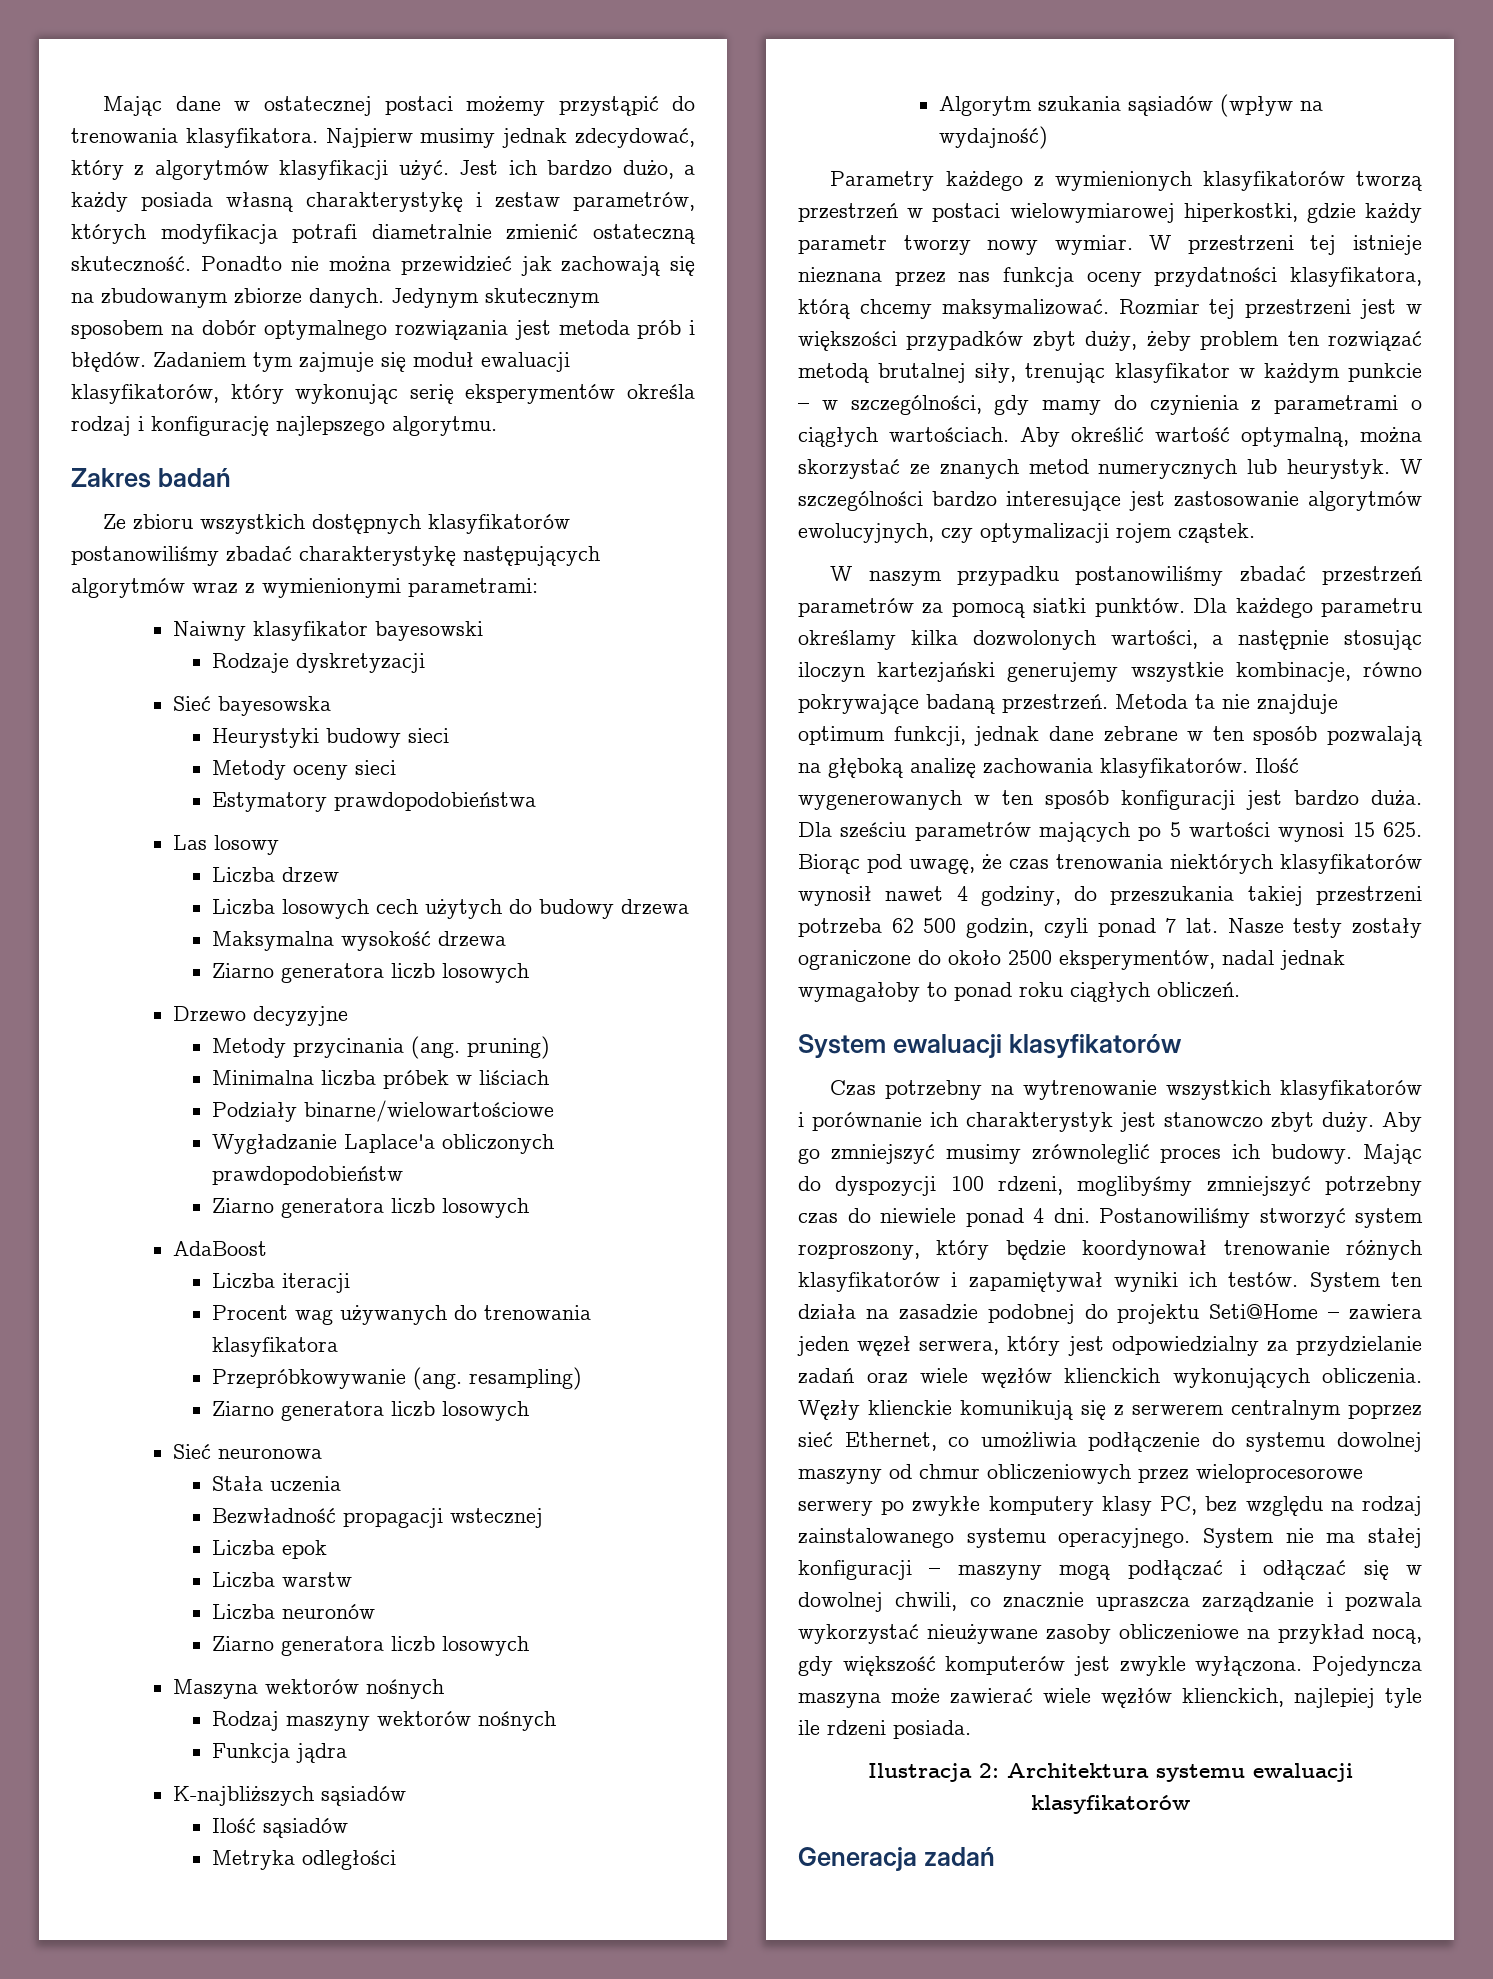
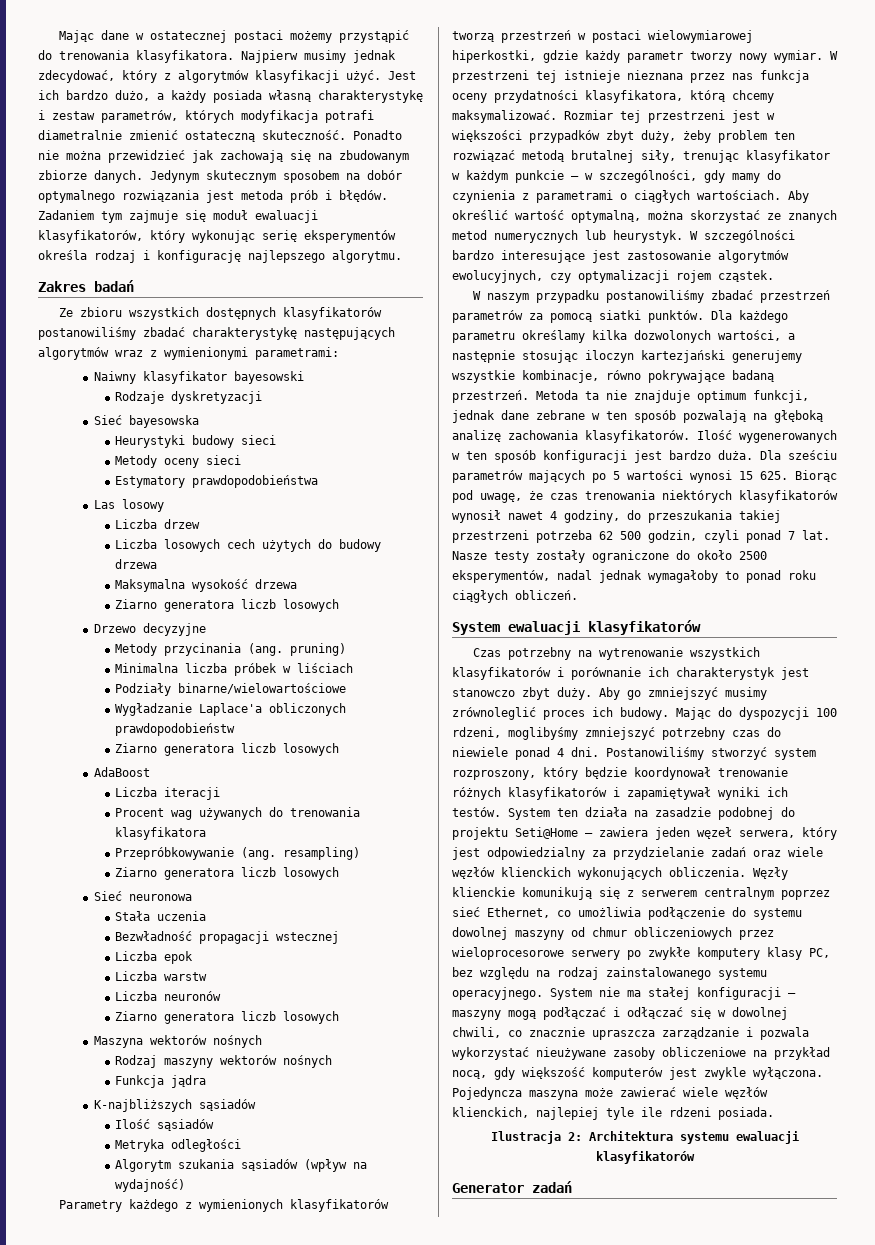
[798,1847,917,1871] Generacja -> [452,1183,524,1193] Generator

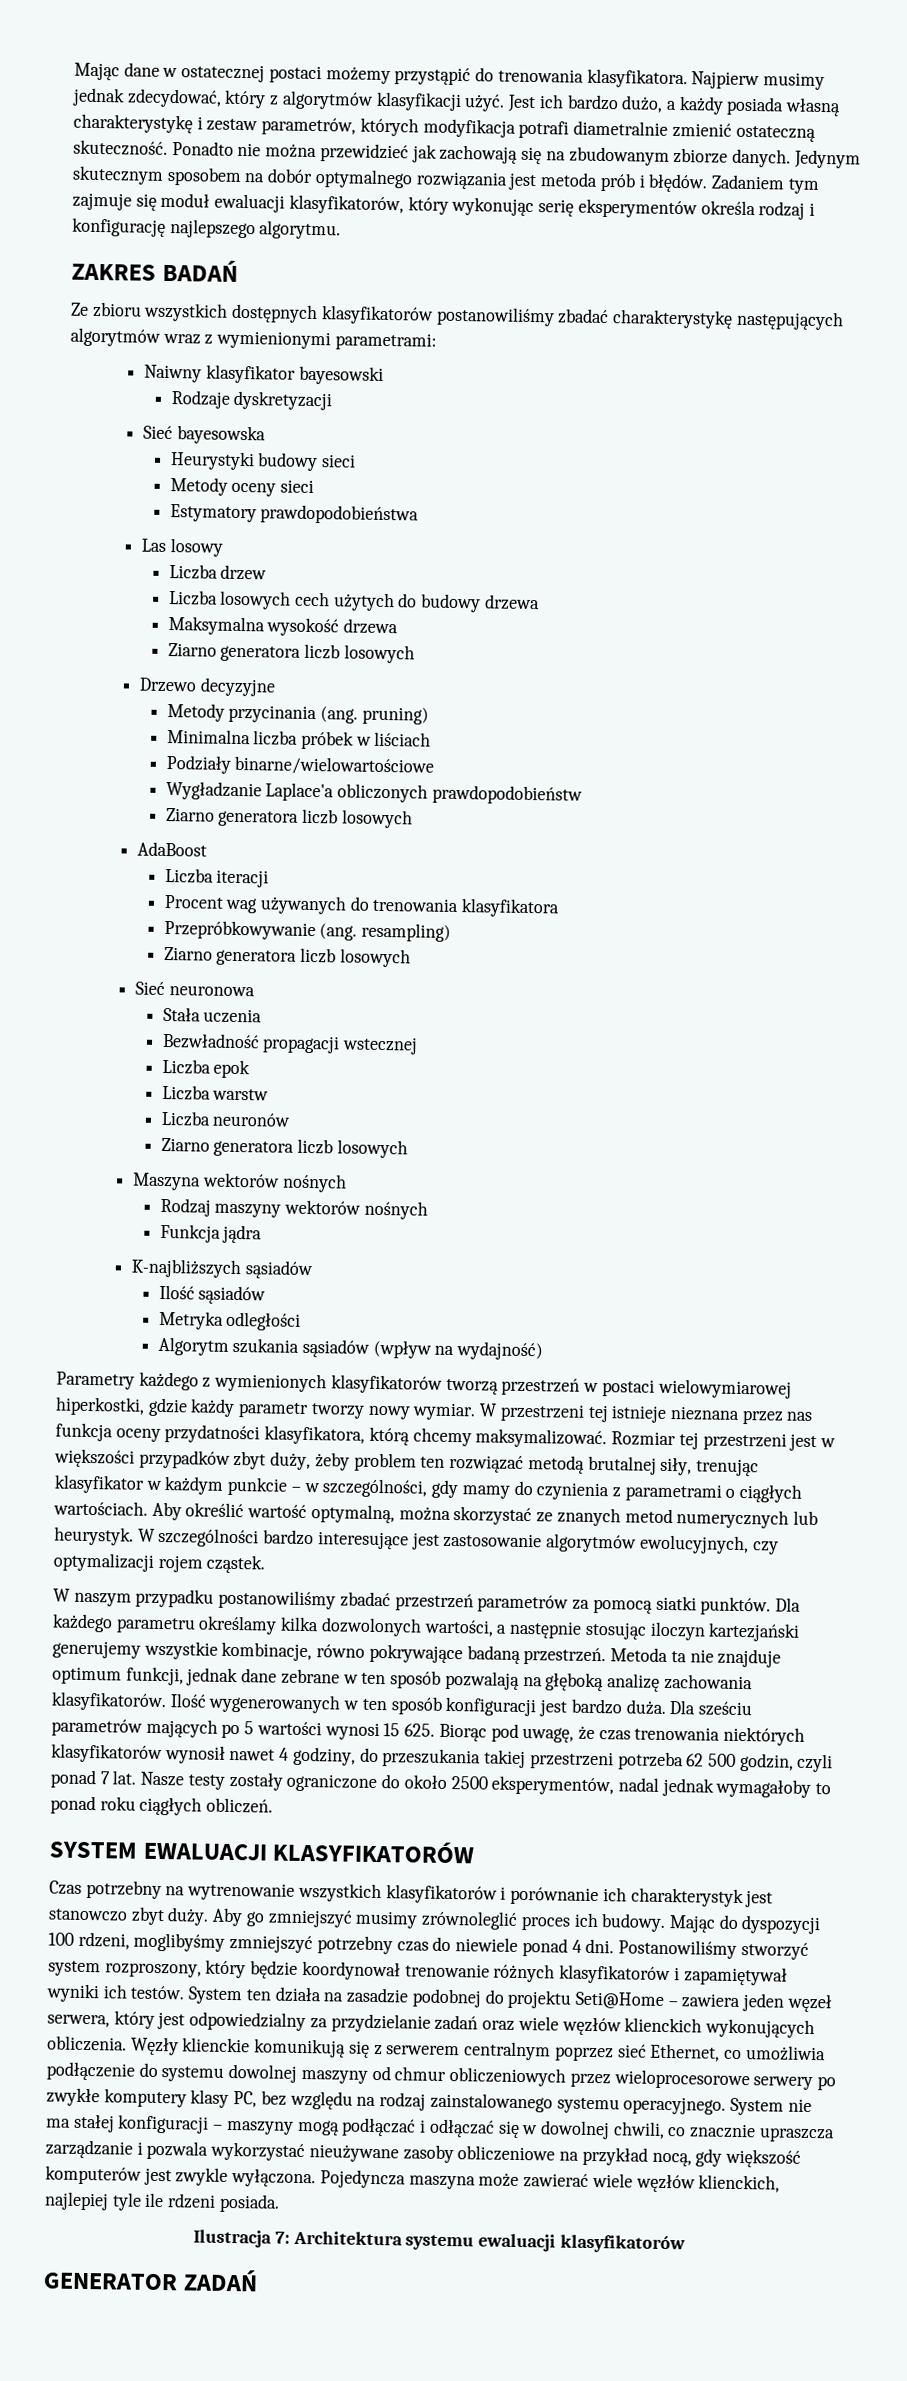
[38,280,134,292] Zakres badań -> [71,259,238,282] ZAKRES BADAŃ
[452,620,701,635] System ewaluacji klasyfikatorów -> [49,1839,476,1864] SYSTEM EWALUACJI KLASYFIKATORÓW
[567,1132,582,1141] 2: -> [274,2231,290,2244] 7:
[452,1181,572,1193] Generator zadań -> [43,2269,258,2292] GENERATOR ZADAŃ

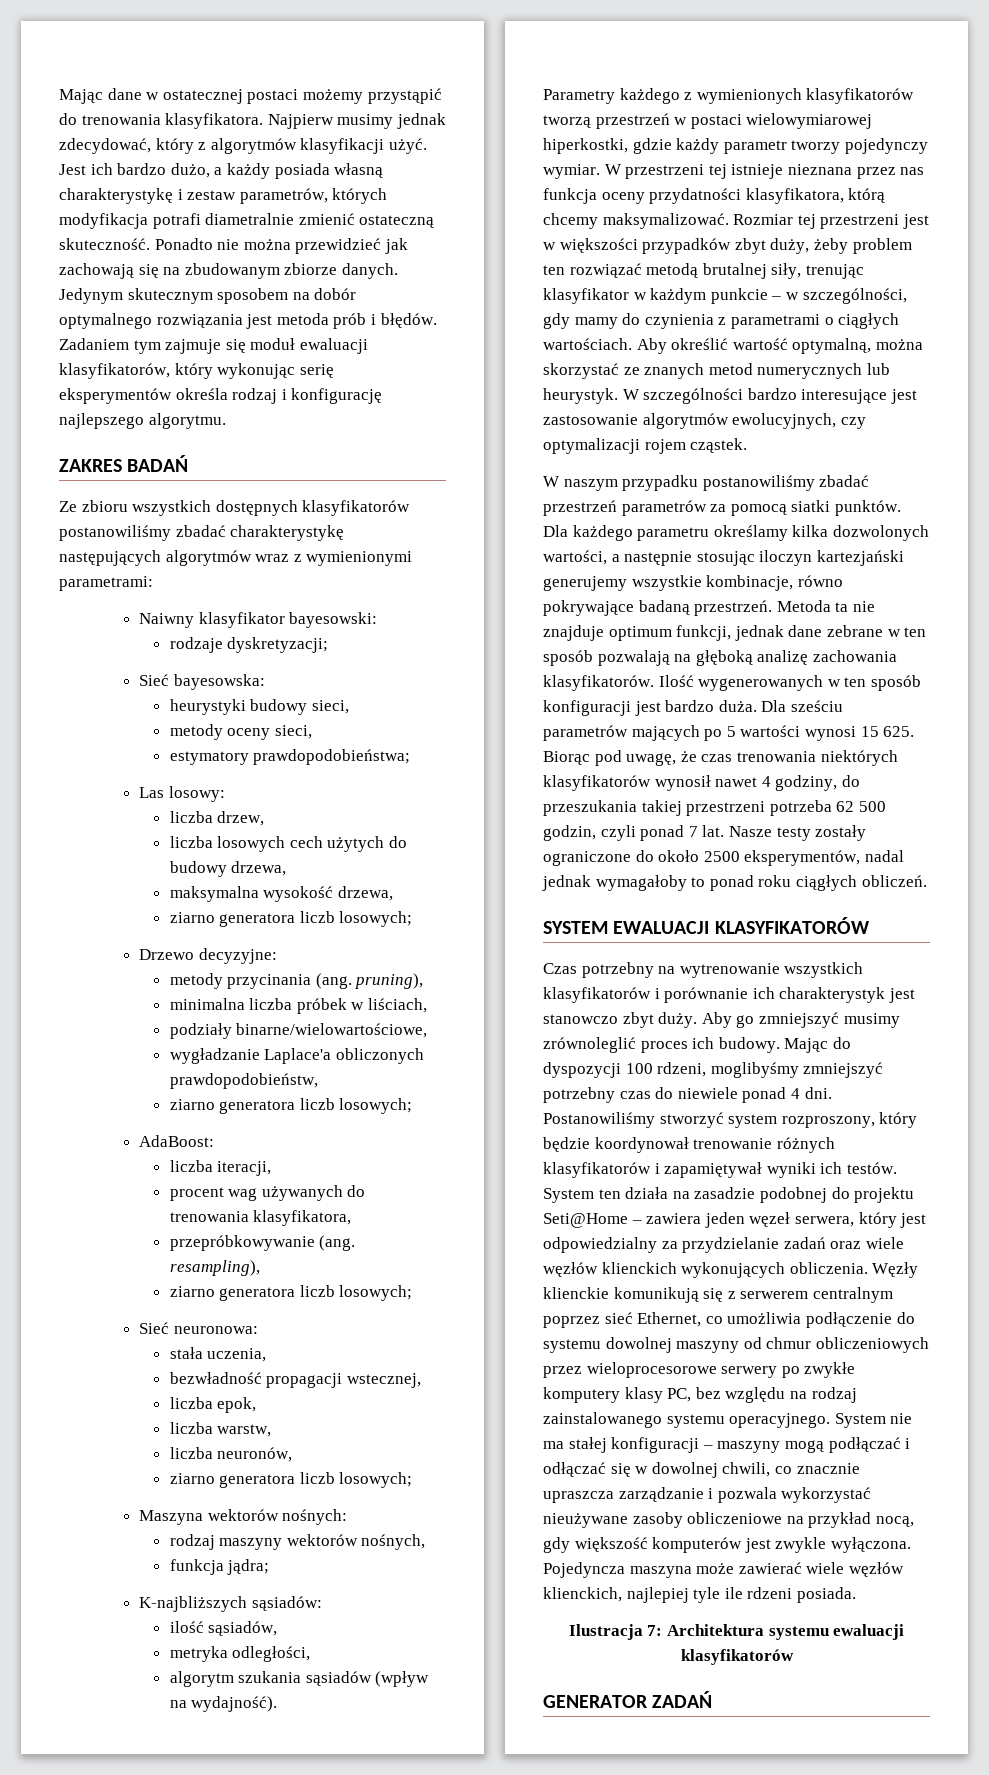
[298,365,384,385] [170,390,333,411] [143,425,266,445] [169,451,357,472] [169,477,315,497] [169,504,420,525] [141,538,223,557] [168,564,268,581] [168,590,218,606] bayesowski // Rodzaje dyskretyzacji // Sieć bayesowska // Heurystyki budowy sieci // Metody oceny sieci // Estymatory prawdopodobieństwa // Las losowy // Liczba drzew // Liczba -> [289,612,378,628] [169,637,329,653] [138,674,265,690] [169,699,349,715] [169,724,312,740] [169,749,411,765] [138,786,225,802] [169,811,265,826] [169,836,213,848] bayesowski: // rodzaje dyskretyzacji; // Sieć bayesowska: // heurystyki budowy sieci, // metody oceny sieci, // estymatory prawdopodobieństwa; // Las losowy: // liczba drzew, // liczba
[484,594,540,611] [167,616,399,637] [167,643,415,664] drzewa // Maksymalna wysokość drzewa // Ziarno generatora liczb losowych -> [231,861,287,876] [169,886,393,902] [169,911,413,927] drzewa, // maksymalna wysokość drzewa, // ziarno generatora liczb losowych;
[199,677,276,697] [166,702,429,725] [166,728,432,750] [165,754,435,776] [165,780,583,805] [165,807,413,829] [137,841,208,857] [164,867,270,888] [163,894,561,918] [163,919,452,942] [163,946,411,968] [135,981,255,997] [162,1006,263,1024] [161,1032,419,1055] [161,1058,251,1079] [161,1084,270,1101] [160,1110,292,1127] [160,1137,408,1159] decyzyjne // Metody przycinania (ang. pruning) // Minimalna liczba próbek w liściach // Podziały binarne/wielowartościowe // Wygładzanie Laplace'a obliczonych prawdopodobieństw // Ziarno generatora liczb losowych // AdaBoost // Liczba iteracji // Procent wag używanych do trenowania klasyfikatora // Przepróbkowywanie (ang. resampling) // Ziarno generatora liczb losowych // Sieć neuronowa // Stała uczenia // Bezwładność propagacji wstecznej // Liczba epok // Liczba warstw // Liczba neuronów // Ziarno generatora liczb losowych -> [198,948,277,964] [169,973,424,989] [169,998,427,1014] [169,1023,428,1039] [169,1048,424,1064] [169,1073,318,1089] [169,1098,413,1114] [138,1135,214,1147] [169,1160,272,1176] [169,1185,366,1201] [169,1210,352,1226] [169,1235,356,1251] [169,1260,260,1276] [169,1285,413,1301] [138,1322,258,1334] [169,1347,267,1362] [169,1372,421,1388] [169,1397,257,1413] [169,1422,272,1437] [169,1447,293,1462] [169,1472,413,1488] decyzyjne: // metody przycinania (ang. pruning), // minimalna liczba próbek w liściach, // podziały binarne/wielowartościowe, // wygładzanie Laplace'a obliczonych prawdopodobieństw, // ziarno generatora liczb losowych; // AdaBoost: // liczba iteracji, // procent wag używanych do trenowania klasyfikatora, // przepróbkowywanie (ang. resampling), // ziarno generatora liczb losowych; // Sieć neuronowa: // stała uczenia, // bezwładność propagacji wstecznej, // liczba epok, // liczba warstw, // liczba neuronów, // ziarno generatora liczb losowych;
[281,1173,347,1193] [159,1197,428,1220] [159,1223,263,1244] [131,1258,314,1280] [158,1284,267,1305] [158,1310,302,1331] [157,1336,229,1356] nośnych // Rodzaj maszyny wektorów nośnych // Funkcja jądra // K-najbliższych sąsiadów // Ilość sąsiadów // Metryka odległości // Algorytm -> [282,1509,348,1525] [169,1534,426,1550] [169,1559,270,1575] [138,1596,322,1612] [169,1621,278,1636] [169,1646,311,1662] [169,1671,234,1687] nośnych: // rodzaj maszyny wektorów nośnych, // funkcja jądra; // K-najbliższych sąsiadów: // ilość sąsiadów, // metryka odległości, // algorytm
[456,1341,544,1361] wydajność) -> [191,1696,278,1712] wydajność).
[367,1405,411,1420] nowy -> [844,138,928,154] pojedynczy

